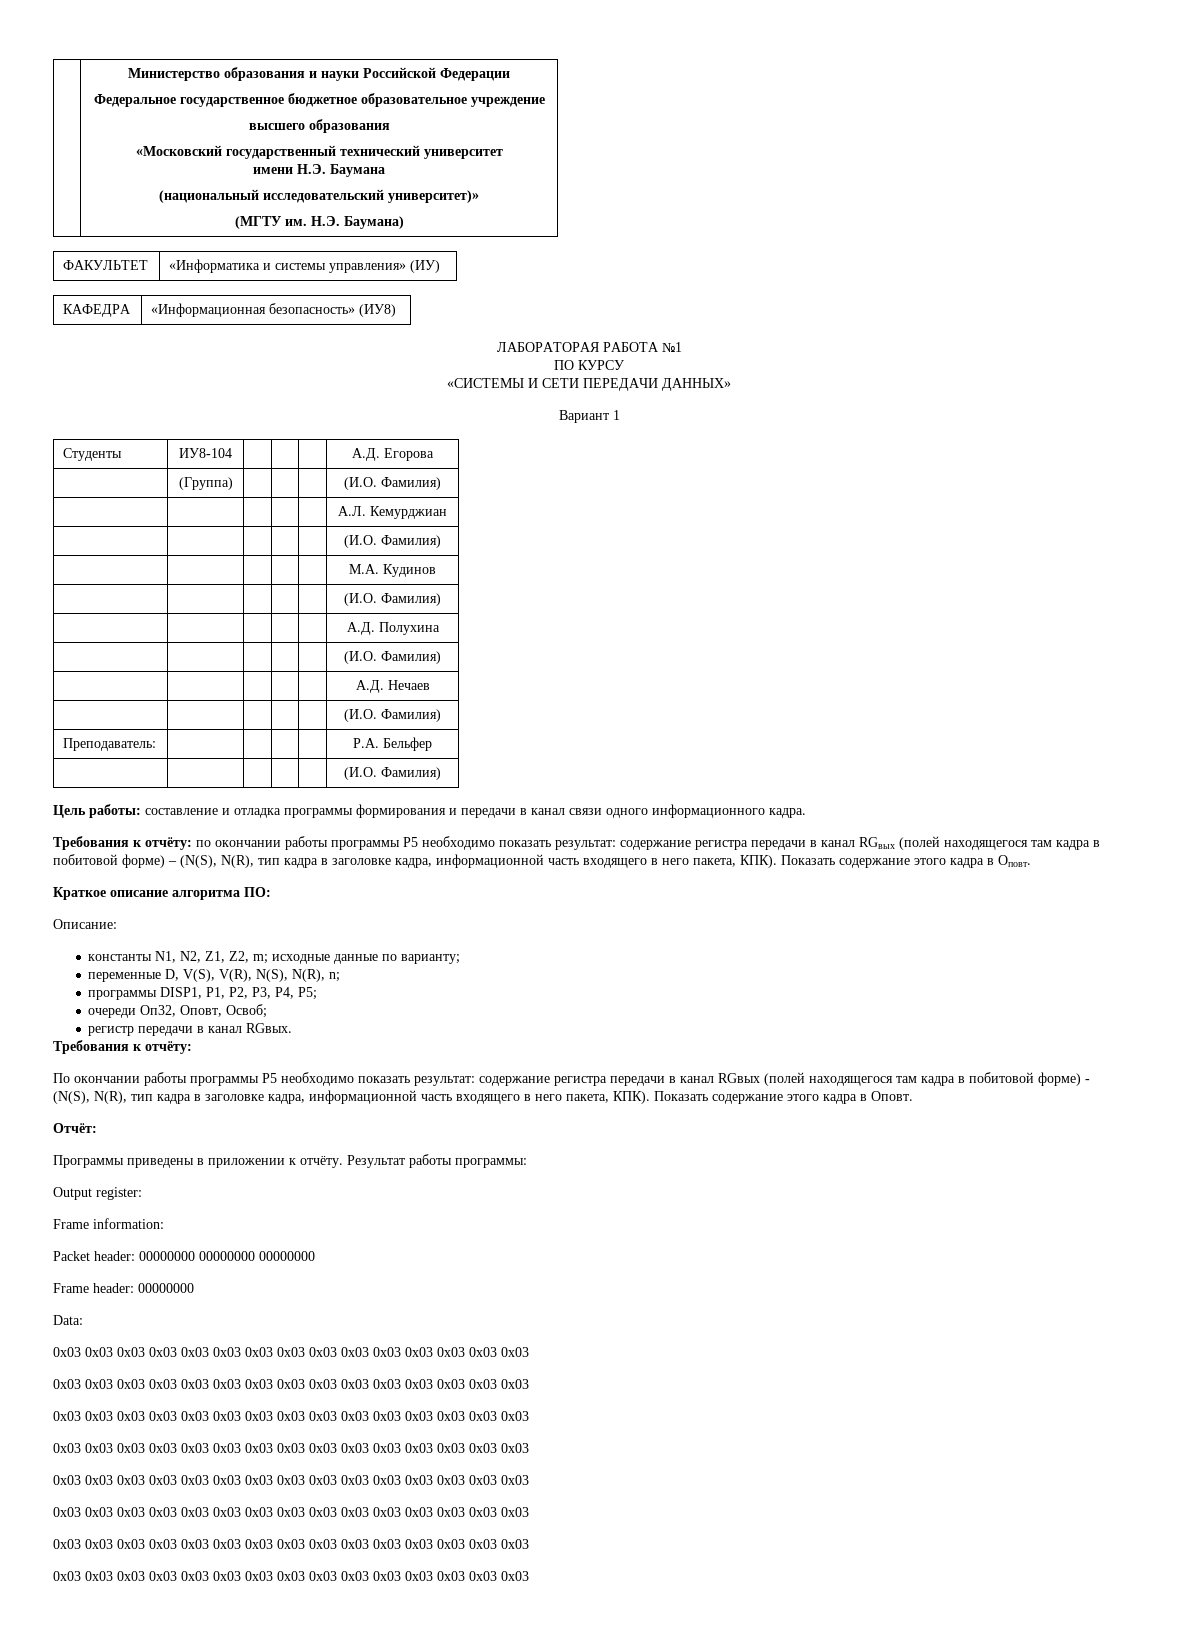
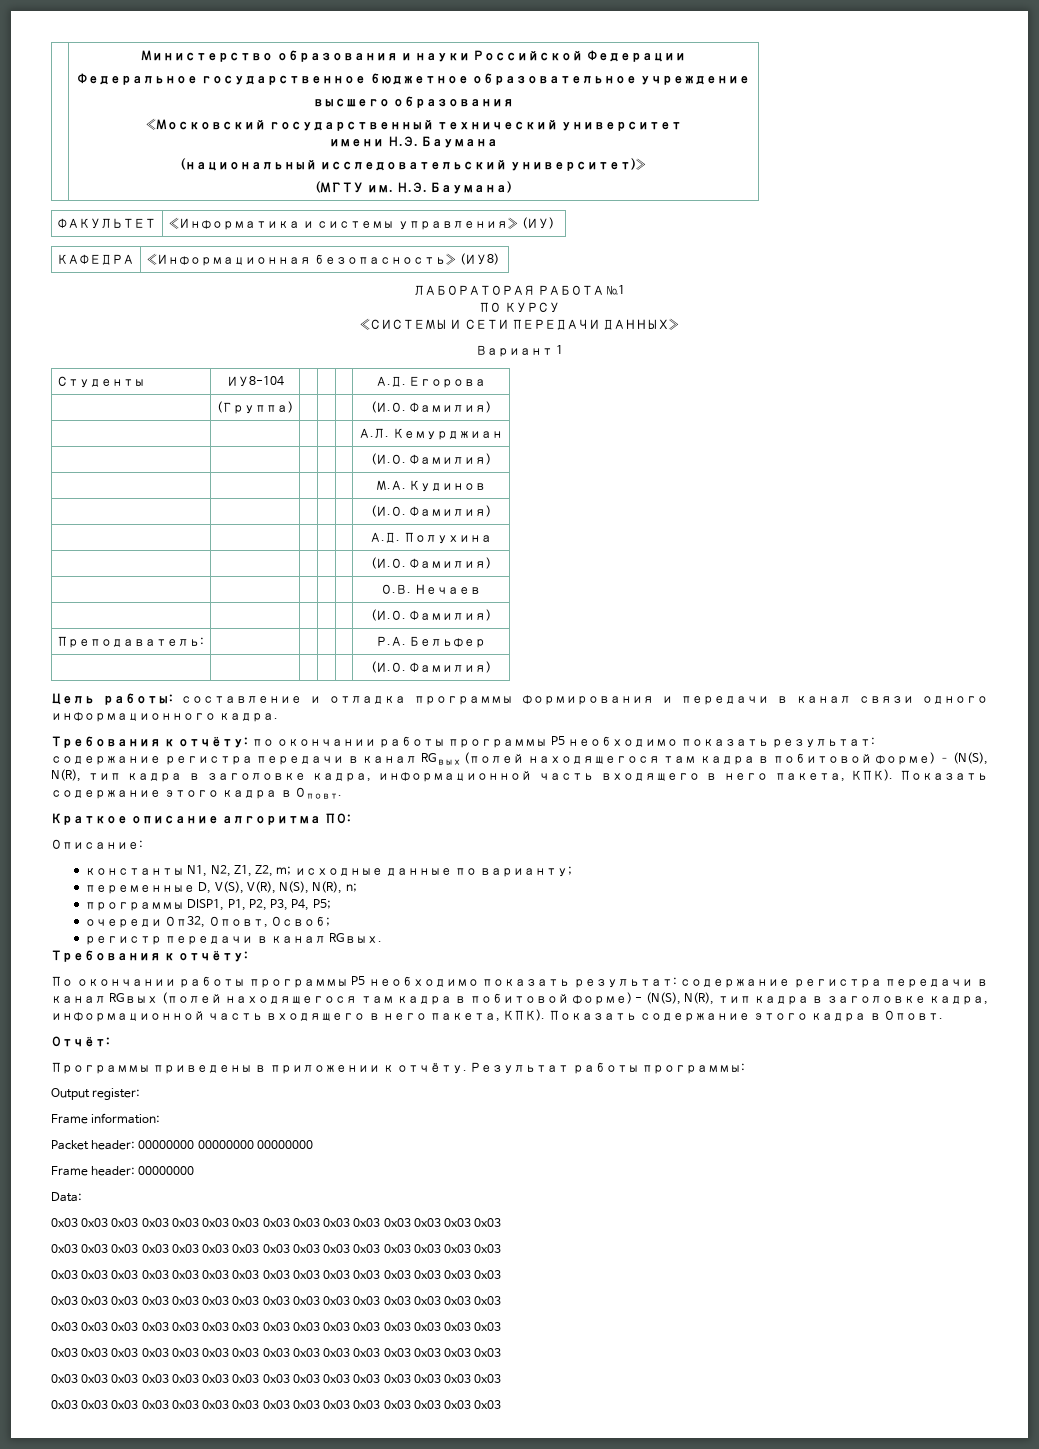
[355,680,384,693] А.Д. -> [381,584,412,594] О.В.

